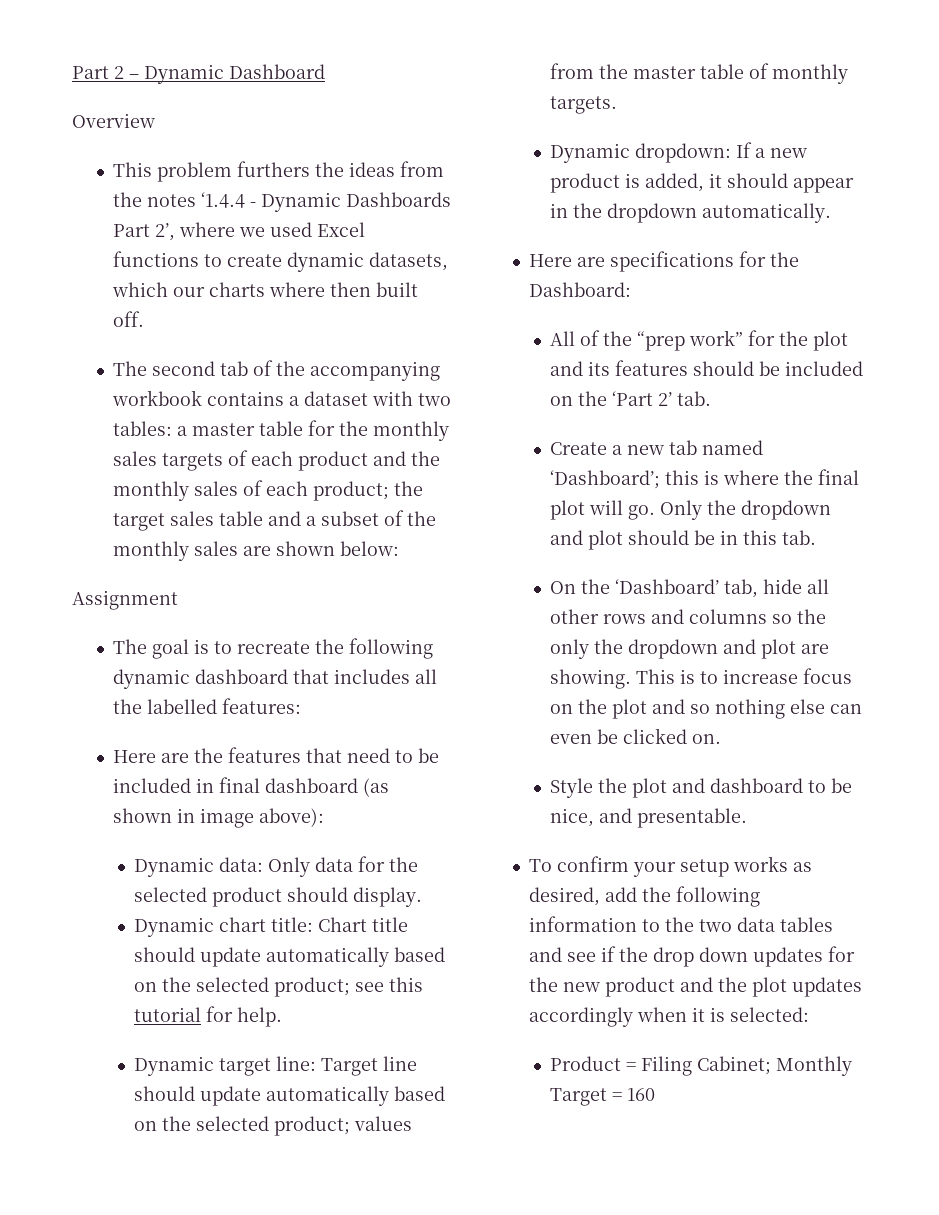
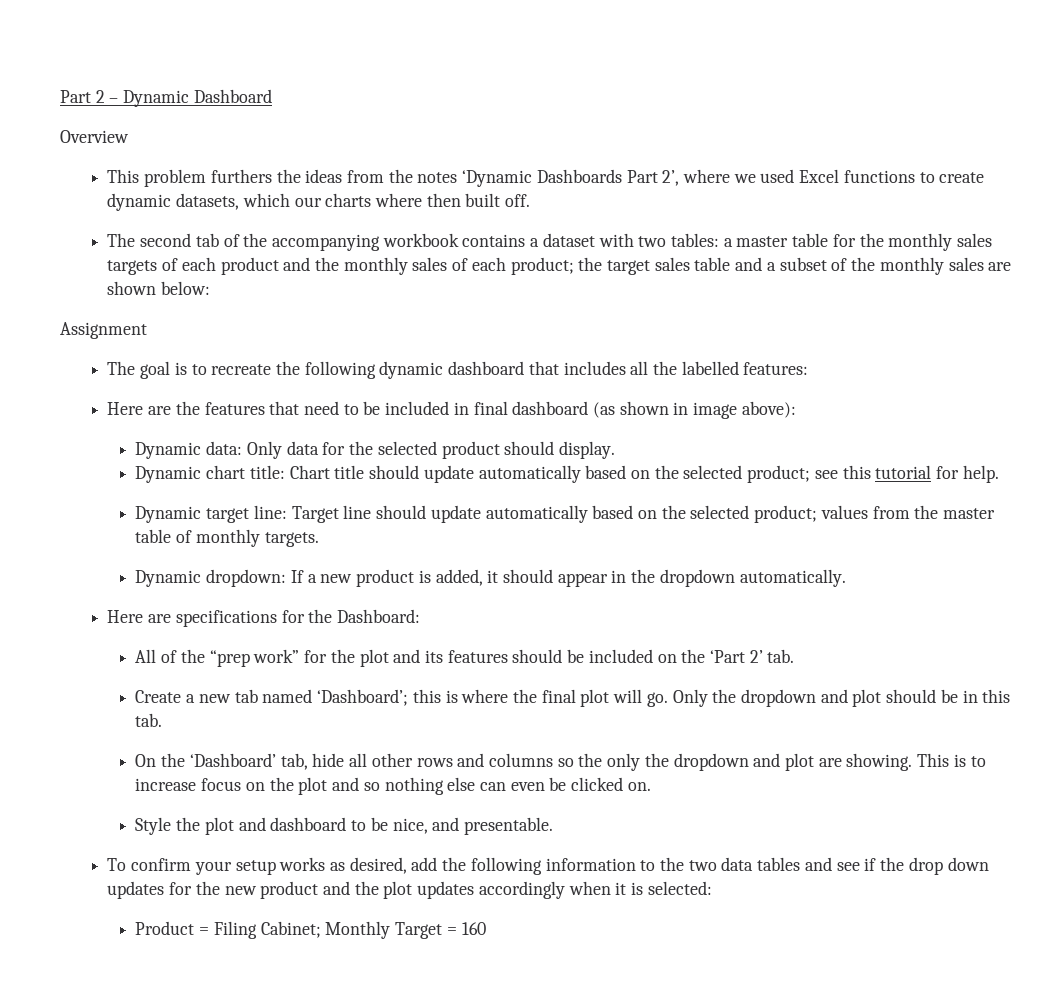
[200,192,341,212] ‘1.4.4 - Dynamic -> [462,170,533,187] ‘Dynamic

